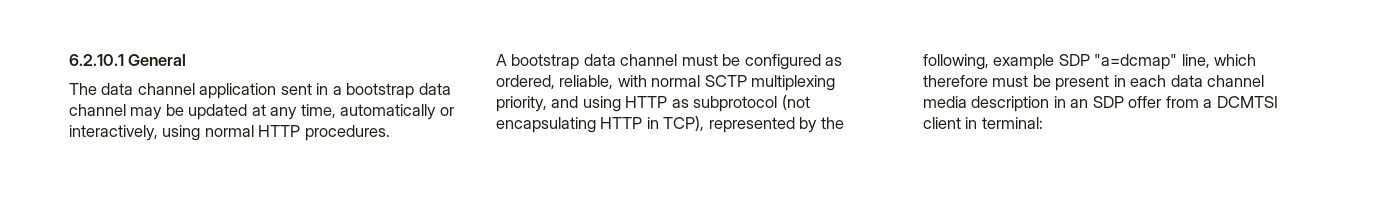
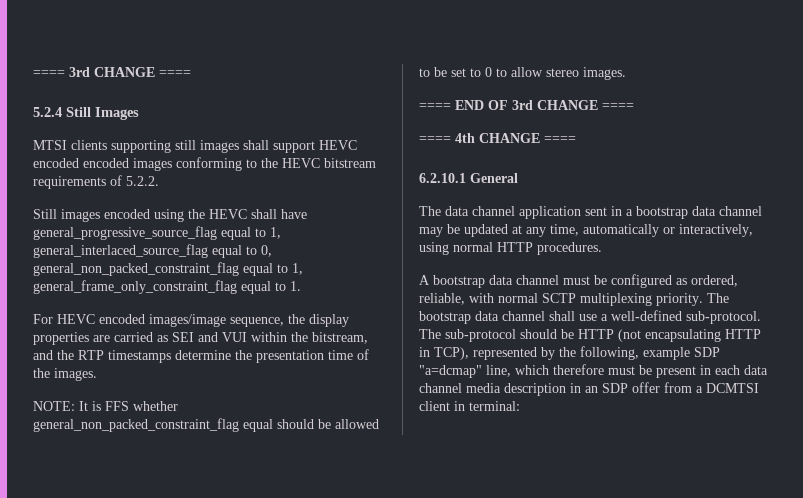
(69, 60) none -> [33,67,191,77] [33,107,139,120] [33,140,357,153] [33,157,376,171] [33,175,159,189] [33,209,307,222] [33,226,281,240] [33,244,272,258] [33,262,303,276] [33,280,301,294] [33,314,349,327] [33,332,368,345] [33,349,369,363] [33,368,97,381] [33,401,178,411] [33,418,379,432] [419,67,626,80] [419,100,634,110] [419,133,576,143] ==== 3rd CHANGE ==== // 5.2.4 Still Images // MTSI clients supporting still images shall support HEVC encoded encoded images conforming to the HEVC bitstream requirements of 5.2.2. // Still images encoded using the HEVC shall have general_progressive_source_flag equal to 1, general_interlaced_source_flag equal to 0, general_non_packed_constraint_flag equal to 1, general_frame_only_constraint_flag equal to 1. // For HEVC encoded images/image sequence, the display properties are carried as SEI and VUI within the bitstream, and the RTP timestamps determine the presentation time of the images. // NOTE: It is FFS whether general_non_packed_constraint_flag equal should be allowed to be set to 0 to allow stereo images. // ==== END OF 3rd CHANGE ==== // ==== 4th CHANGE ==== //
[496,96,778,112] priority, and using HTTP as subprotocol -> [656,293,729,306] [419,310,761,324] [419,329,614,342] priority. The bootstrap data channel shall use a well-defined sub-protocol. The sub-protocol should be HTTP

